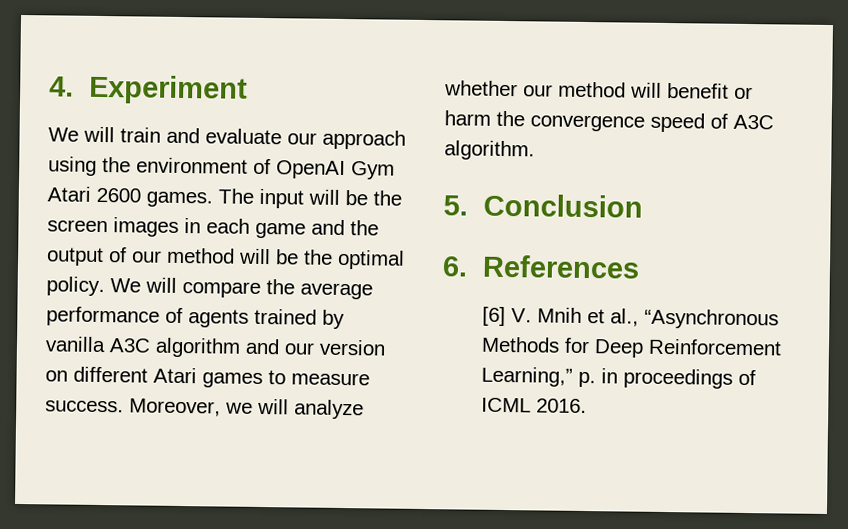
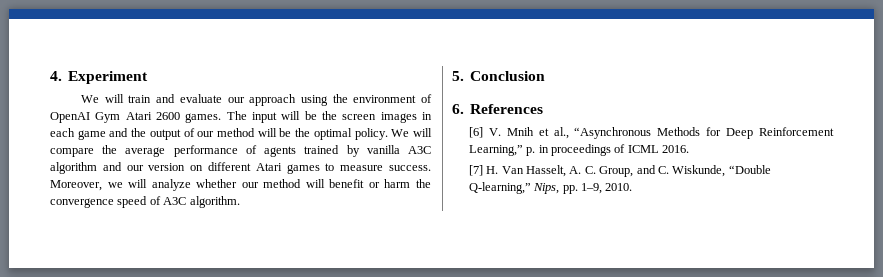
(587, 406) none -> [468,165,771,177] [468,182,633,194] // [7] H. Van Hasselt, A. C. Group, and C. Wiskunde, “Double Q-learning,” Nips, pp. 1–9, 2010.

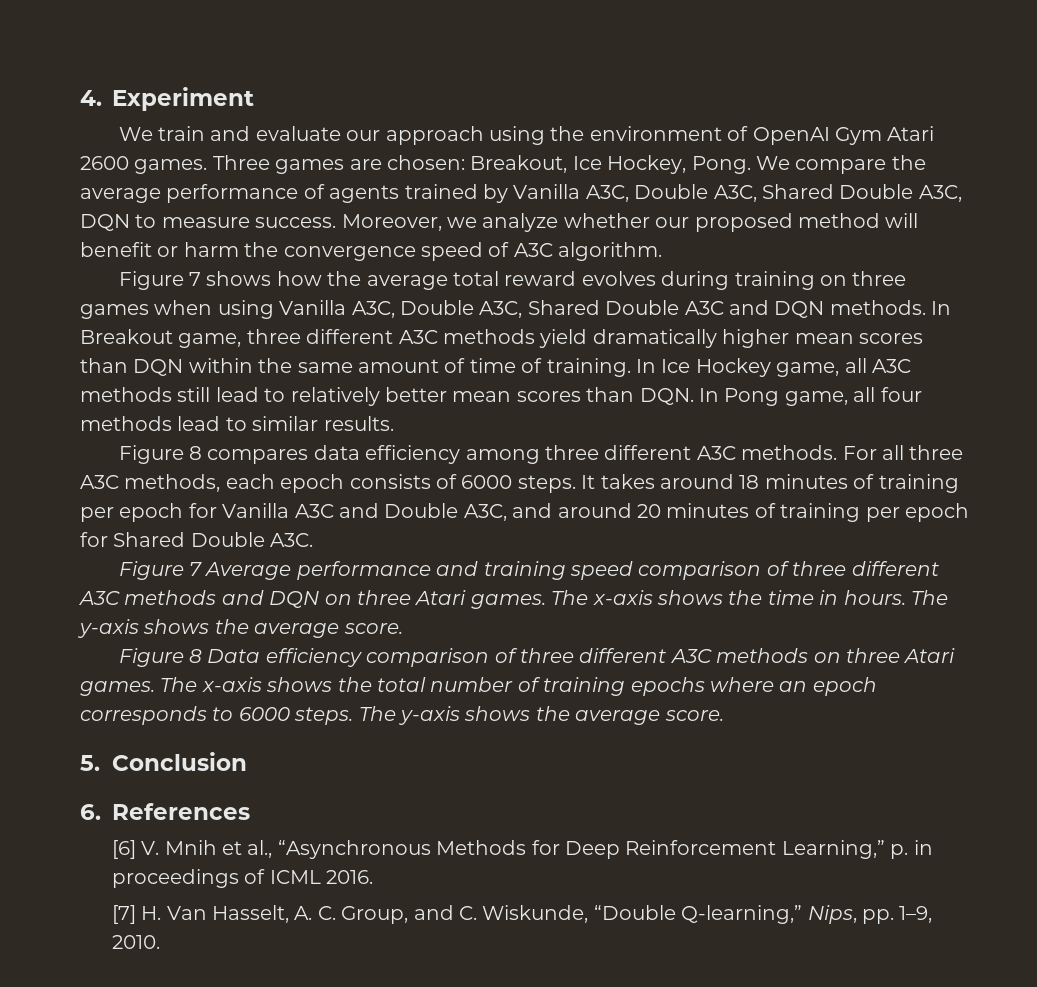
[104,94,124,103] will -> (153, 134) none
[226,111,432,123] [50,128,433,140] The input will be the screen images in each game and the output of our method will be the optimal policy. We will -> [212,155,790,174] Three games are chosen: Breakout, Ice Hockey, Pong. We
[366,145,432,154] [50,162,320,174] vanilla A3C algorithm and our version on different Atari games -> [513,184,962,202] [80,214,130,231] Vanilla A3C, Double A3C, Shared Double A3C, DQN
[128,179,148,188] will -> (477, 222) none
(259, 185) none -> [694,213,793,232] proposed
(240, 202) none -> [118,271,907,290] [80,300,952,319] [80,329,923,348] [80,358,911,377] [80,387,922,406] [80,416,394,431] [118,445,964,464] [80,474,959,493] [80,503,969,522] [80,532,314,547] [118,561,939,580] [78,590,948,609] [77,619,403,638] [118,648,956,667] [80,677,877,696] [80,706,724,725] // Figure 7 shows how the average total reward evolves during training on three games when using Vanilla A3C, Double A3C, Shared Double A3C and DQN methods. In Breakout game, three different A3C methods yield dramatically higher mean scores than DQN within the same amount of time of training. In Ice Hockey game, all A3C methods still lead to relatively better mean scores than DQN. In Pong game, all four methods lead to similar results. // Figure 8 compares data efficiency among three different A3C methods. For all three A3C methods, each epoch consists of 6000 steps. It takes around 18 minutes of training per epoch for Vanilla A3C and Double A3C, and around 20 minutes of training per epoch for Shared Double A3C. // Figure 7 Average performance and training speed comparison of three different A3C methods and DQN on three Atari games. The x-axis shows the time in hours. The y-axis shows the average score. // Figure 8 Data efficiency comparison of three different A3C methods on three Atari games. The x-axis shows the total number of training epochs where an epoch corresponds to 6000 steps. The y-axis shows the average score.

